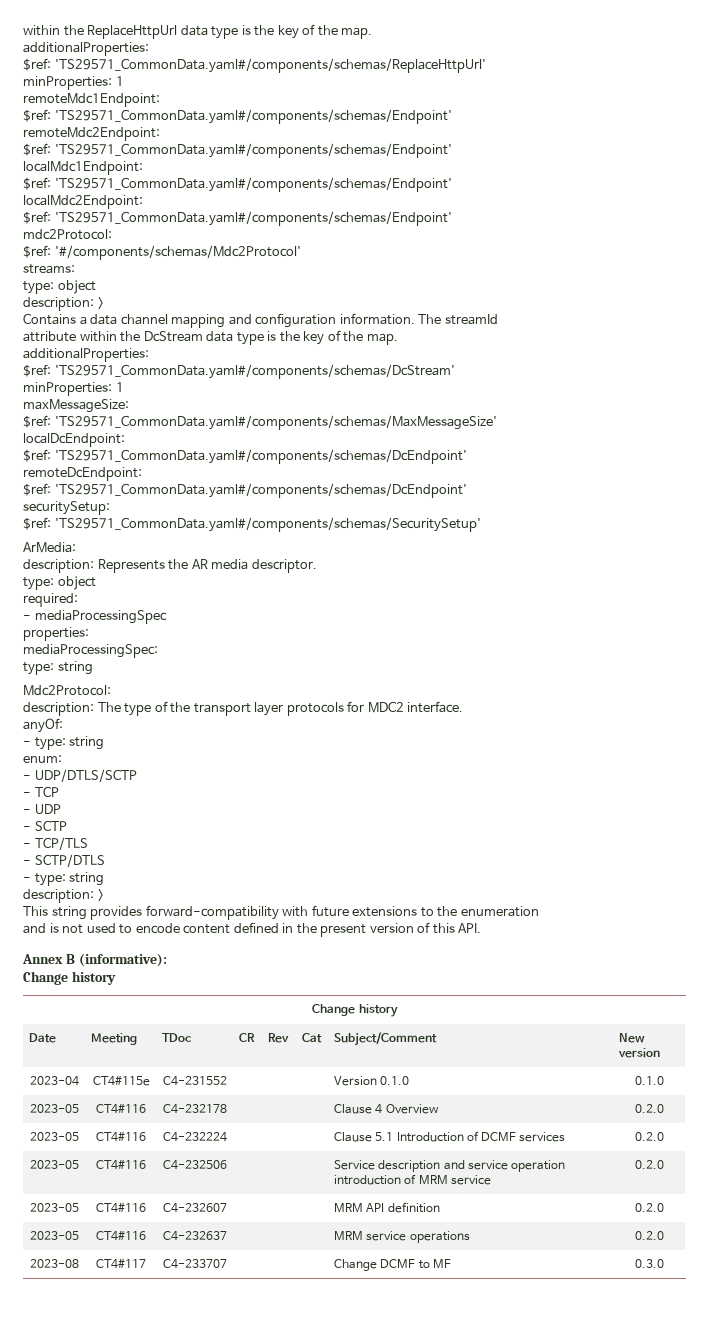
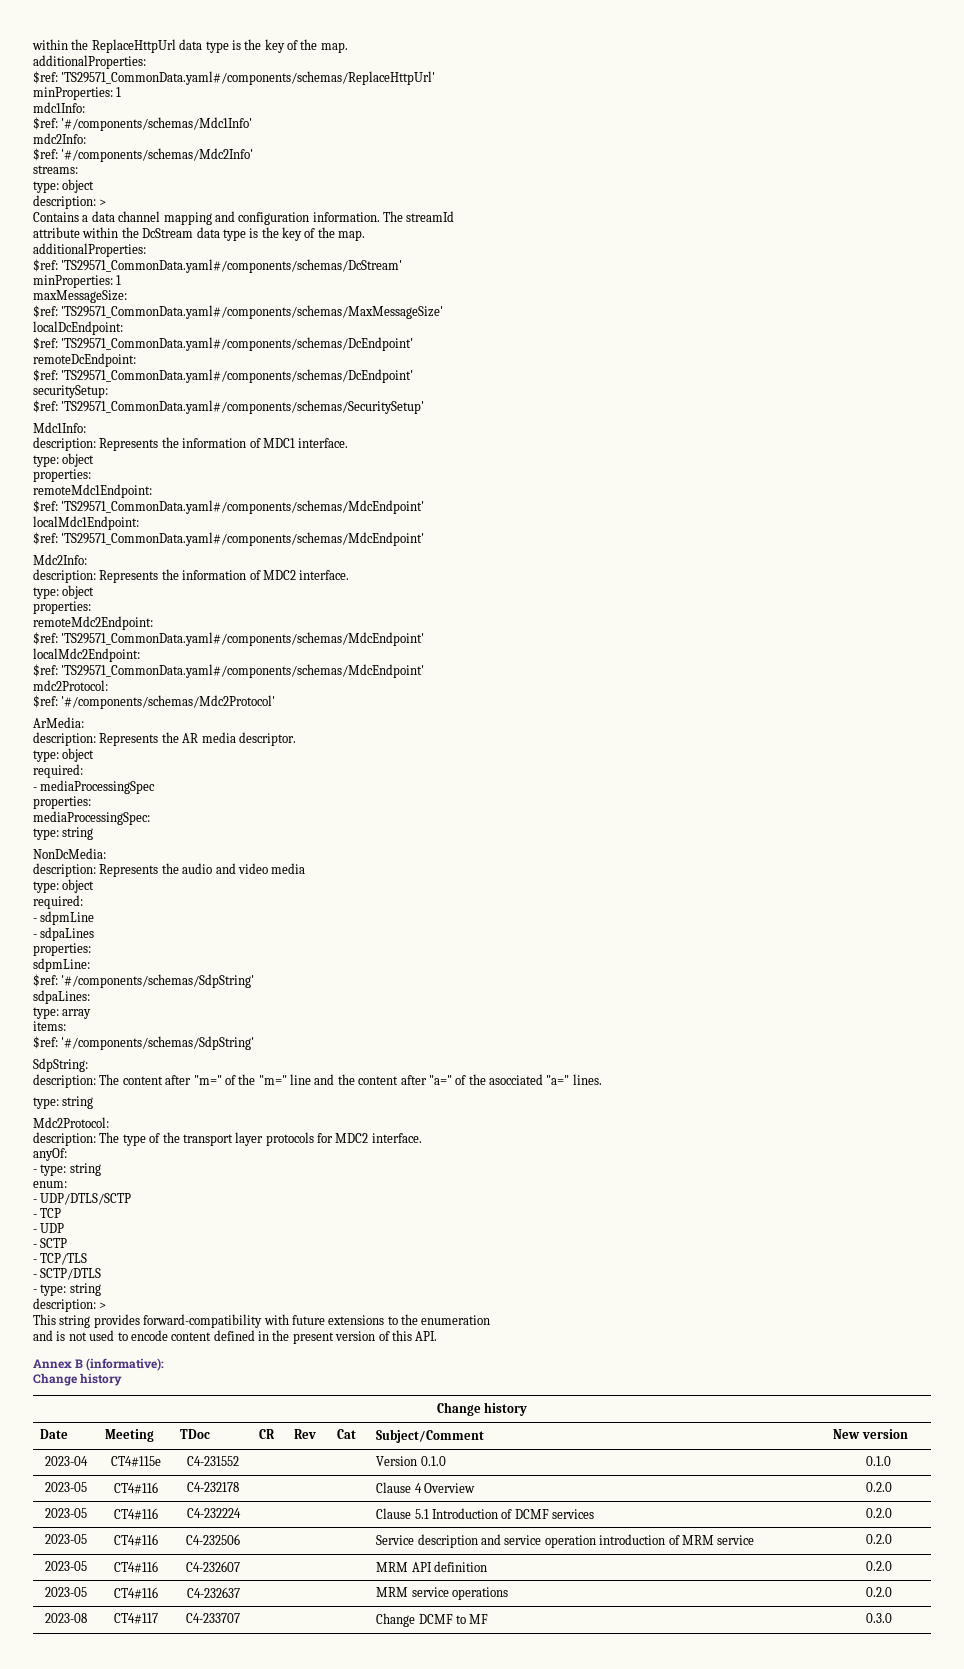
[23,93,160,107] [23,109,452,124] [23,127,160,141] [23,143,452,158] [23,161,143,175] [23,177,452,192] [23,195,143,209] [23,211,452,226] [23,229,112,240] [23,245,301,260] remoteMdc1Endpoint: // $ref: 'TS29571_CommonData.yaml#/components/schemas/Endpoint' // remoteMdc2Endpoint: // $ref: 'TS29571_CommonData.yaml#/components/schemas/Endpoint' // localMdc1Endpoint: // $ref: 'TS29571_CommonData.yaml#/components/schemas/Endpoint' // localMdc2Endpoint: // $ref: 'TS29571_CommonData.yaml#/components/schemas/Endpoint' // mdc2Protocol: // $ref: '#/components/schemas/Mdc2Protocol' -> [33,102,85,113] [33,117,253,131] [33,133,86,144] [33,148,254,162] mdc1Info: // $ref: '#/components/schemas/Mdc1Info' // mdc2Info: // $ref: '#/components/schemas/Mdc2Info'
(481, 524) none -> [33,422,86,433] [33,437,349,451] [33,453,95,467] [33,469,91,482] [33,484,152,498] [33,500,425,514] [33,516,139,530] [33,532,425,546] [33,554,87,565] [33,569,350,583] [33,585,95,599] [33,601,91,614] [33,616,153,630] [33,632,425,646] [33,648,140,662] [33,664,425,678] [33,680,108,691] [33,695,276,709] // Mdc1Info: // description: Represents the information of MDC1 interface. // type: object // properties: // remoteMdc1Endpoint: // $ref: 'TS29571_CommonData.yaml#/components/schemas/MdcEndpoint' // localMdc1Endpoint: // $ref: 'TS29571_CommonData.yaml#/components/schemas/MdcEndpoint' // Mdc2Info: // description: Represents the information of MDC2 interface. // type: object // properties: // remoteMdc2Endpoint: // $ref: 'TS29571_CommonData.yaml#/components/schemas/MdcEndpoint' // localMdc2Endpoint: // $ref: 'TS29571_CommonData.yaml#/components/schemas/MdcEndpoint' // mdc2Protocol: // $ref: '#/components/schemas/Mdc2Protocol'
(93, 668) none -> [33,848,106,859] [33,863,306,877] [33,879,95,893] [33,895,83,909] [33,911,95,925] [33,927,95,941] [33,943,91,956] [33,958,90,972] [33,974,255,988] [33,990,90,1004] [33,1007,92,1019] [33,1021,66,1031] [33,1036,255,1050] [33,1058,88,1072] [33,1074,602,1088] [33,1096,94,1109] // NonDcMedia: // description: Represents the audio and video media // type: object // required: // - sdpmLine // - sdpaLines // properties: // sdpmLine: // $ref: '#/components/schemas/SdpString' // sdpaLines: // type: array // items: // $ref: '#/components/schemas/SdpString' // SdpString: // description: The content after "m=" of the "m=" line and the content after "a=" of the asocciated "a=" lines. // type: string

